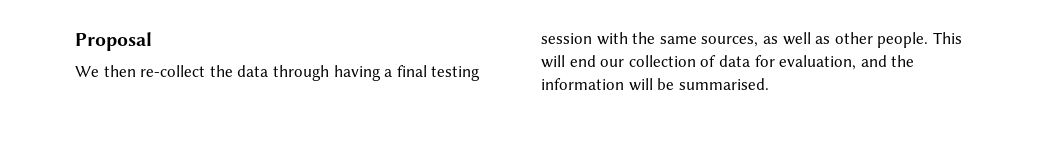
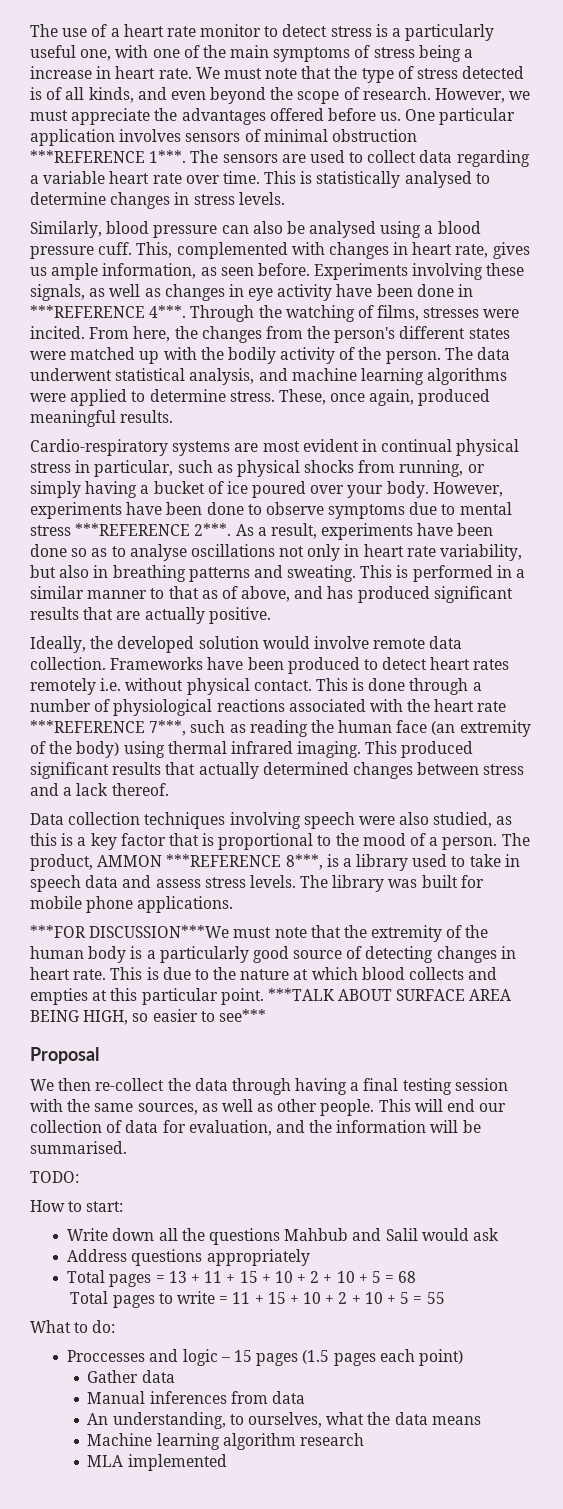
(75, 41) none -> [30,24,495,41] [30,45,474,62] [30,66,525,83] [30,87,531,104] [30,108,516,125] [30,129,417,146] [30,150,530,167] [30,171,490,188] [30,192,285,209] [30,221,481,238] [30,242,530,259] [30,263,525,280] [30,284,474,301] [30,305,520,322] [30,326,510,343] [30,347,511,364] [30,368,508,385] [30,389,491,406] [30,410,174,427] [30,439,520,456] [30,460,485,477] [30,481,503,498] [30,502,512,519] [30,523,494,540] [30,544,523,561] [30,565,526,582] [30,586,513,603] [30,607,271,624] [30,636,463,653] [30,657,510,674] [30,678,482,695] [30,699,507,716] [30,720,531,737] [30,741,474,758] [30,762,525,779] [30,783,169,796] [30,812,513,829] [30,833,530,850] [30,854,520,871] [30,875,484,892] [30,896,234,913] [30,925,489,942] [30,946,516,963] [30,967,498,980] [30,988,512,1005] [30,1009,266,1025] The use of a heart rate monitor to detect stress is a particularly useful one, with one of the main symptoms of stress being a increase in heart rate. We must note that the type of stress detected is of all kinds, and even beyond the scope of research. However, we must appreciate the advantages offered before us. One particular application involves sensors of minimal obstruction ***REFERENCE 1***. The sensors are used to collect data regarding a variable heart rate over time. This is statistically analysed to determine changes in stress levels. // Similarly, blood pressure can also be analysed using a blood pressure cuff. This, complemented with changes in heart rate, gives us ample information, as seen before. Experiments involving these signals, as well as changes in eye activity have been done in ***REFERENCE 4***. Through the watching of films, stresses were incited. From here, the changes from the person's different states were matched up with the bodily activity of the person. The data underwent statistical analysis, and machine learning algorithms were applied to determine stress. These, once again, produced meaningful results. // Cardio-respiratory systems are most evident in continual physical stress in particular, such as physical shocks from running, or simply having a bucket of ice poured over your body. However, experiments have been done to observe symptoms due to mental stress ***REFERENCE 2***. As a result, experiments have been done so as to analyse oscillations not only in heart rate variability, but also in breathing patterns and sweating. This is performed in a similar manner to that as of above, and has produced significant results that are actually positive. // Ideally, the developed solution would involve remote data collection. Frameworks have been produced to detect heart rates remotely i.e. without physical contact. This is done through a number of physiological reactions associated with the heart rate ***REFERENCE 7***, such as reading the human face (an extremity of the body) using thermal infrared imaging. This produced significant results that actually determined changes between stress and a lack thereof. // Data collection techniques involving speech were also studied, as this is a key factor that is proportional to the mood of a person. The product, AMMON ***REFERENCE 8***, is a library used to take in speech data and assess stress levels. The library was built for mobile phone applications. // ***FOR DISCUSSION***We must note that the extremity of the human body is a particularly good source of detecting changes in heart rate. This is due to the nature at which blood collects and empties at this particular point. ***TALK ABOUT SURFACE AREA BEING HIGH, so easier to see*** //
(769, 84) none -> [30,1171,79,1183] [30,1200,124,1212] [67,1228,499,1245] [67,1249,310,1266] [67,1270,417,1287] [70,1291,445,1308] [30,1320,116,1333] [67,1349,463,1366] [87,1370,175,1383] [87,1391,306,1404] [87,1412,481,1429] [87,1433,365,1450] [87,1454,227,1471] // TODO: // How to start: // Write down all the questions Mahbub and Salil would ask // Address questions appropriately // Total pages = 13 + 11 + 15 + 10 + 2 + 10 + 5 = 68 // Total pages to write = 11 + 15 + 10 + 2 + 10 + 5 = 55 // What to do: // Proccesses and logic – 15 pages (1.5 pages each point) // Gather data // Manual inferences from data // An understanding, to ourselves, what the data means // Machine learning algorithm research // MLA implemented

